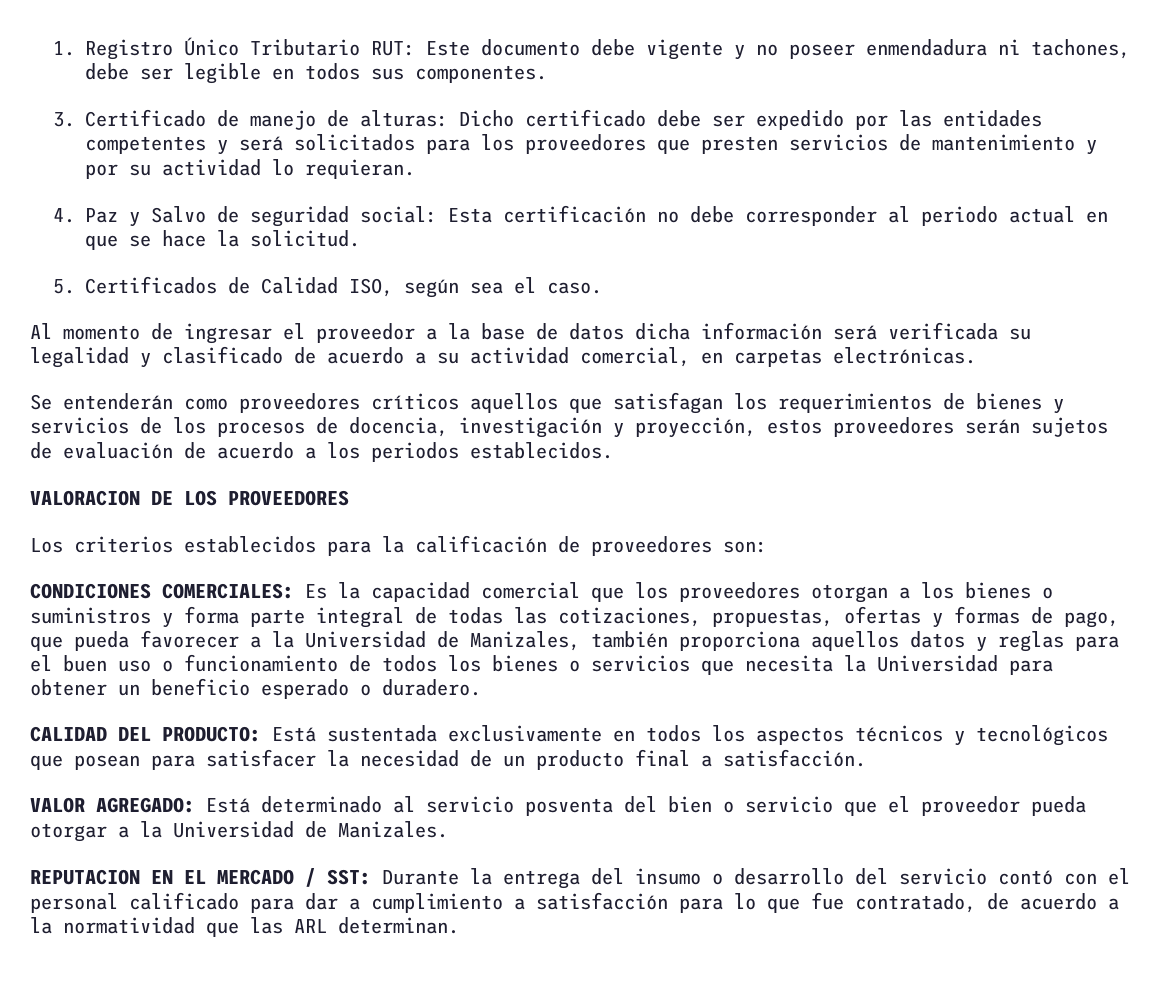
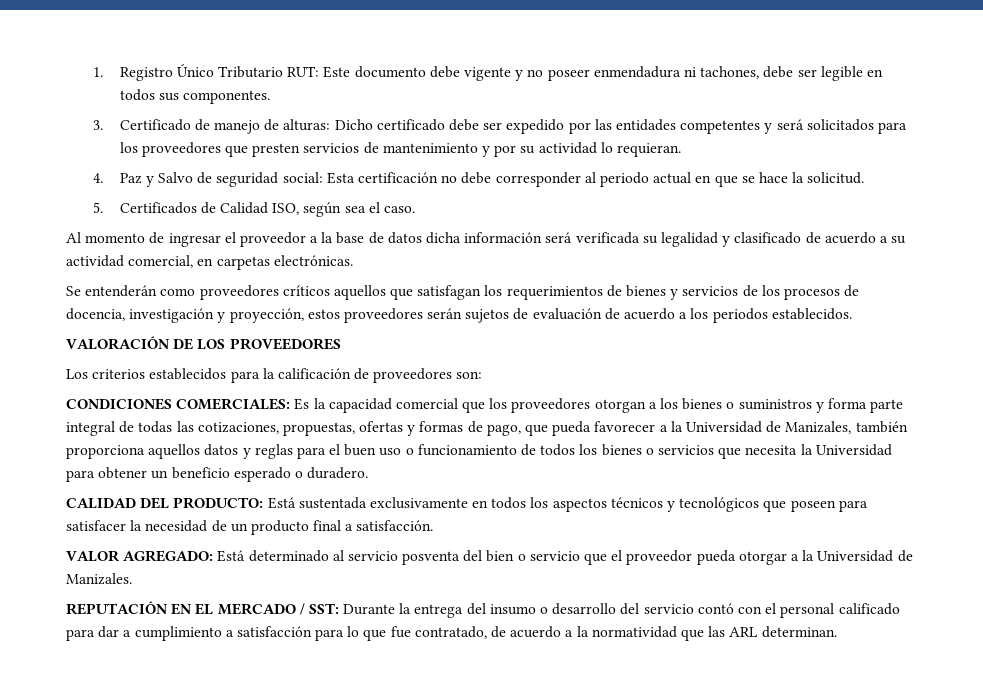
[30,490,140,506] VALORACION -> [66,336,170,350] VALORACIÓN
[74,755,140,770] posean -> [790,500,836,512] poseen
[30,869,140,885] REPUTACION -> [66,601,168,615] REPUTACIÓN

